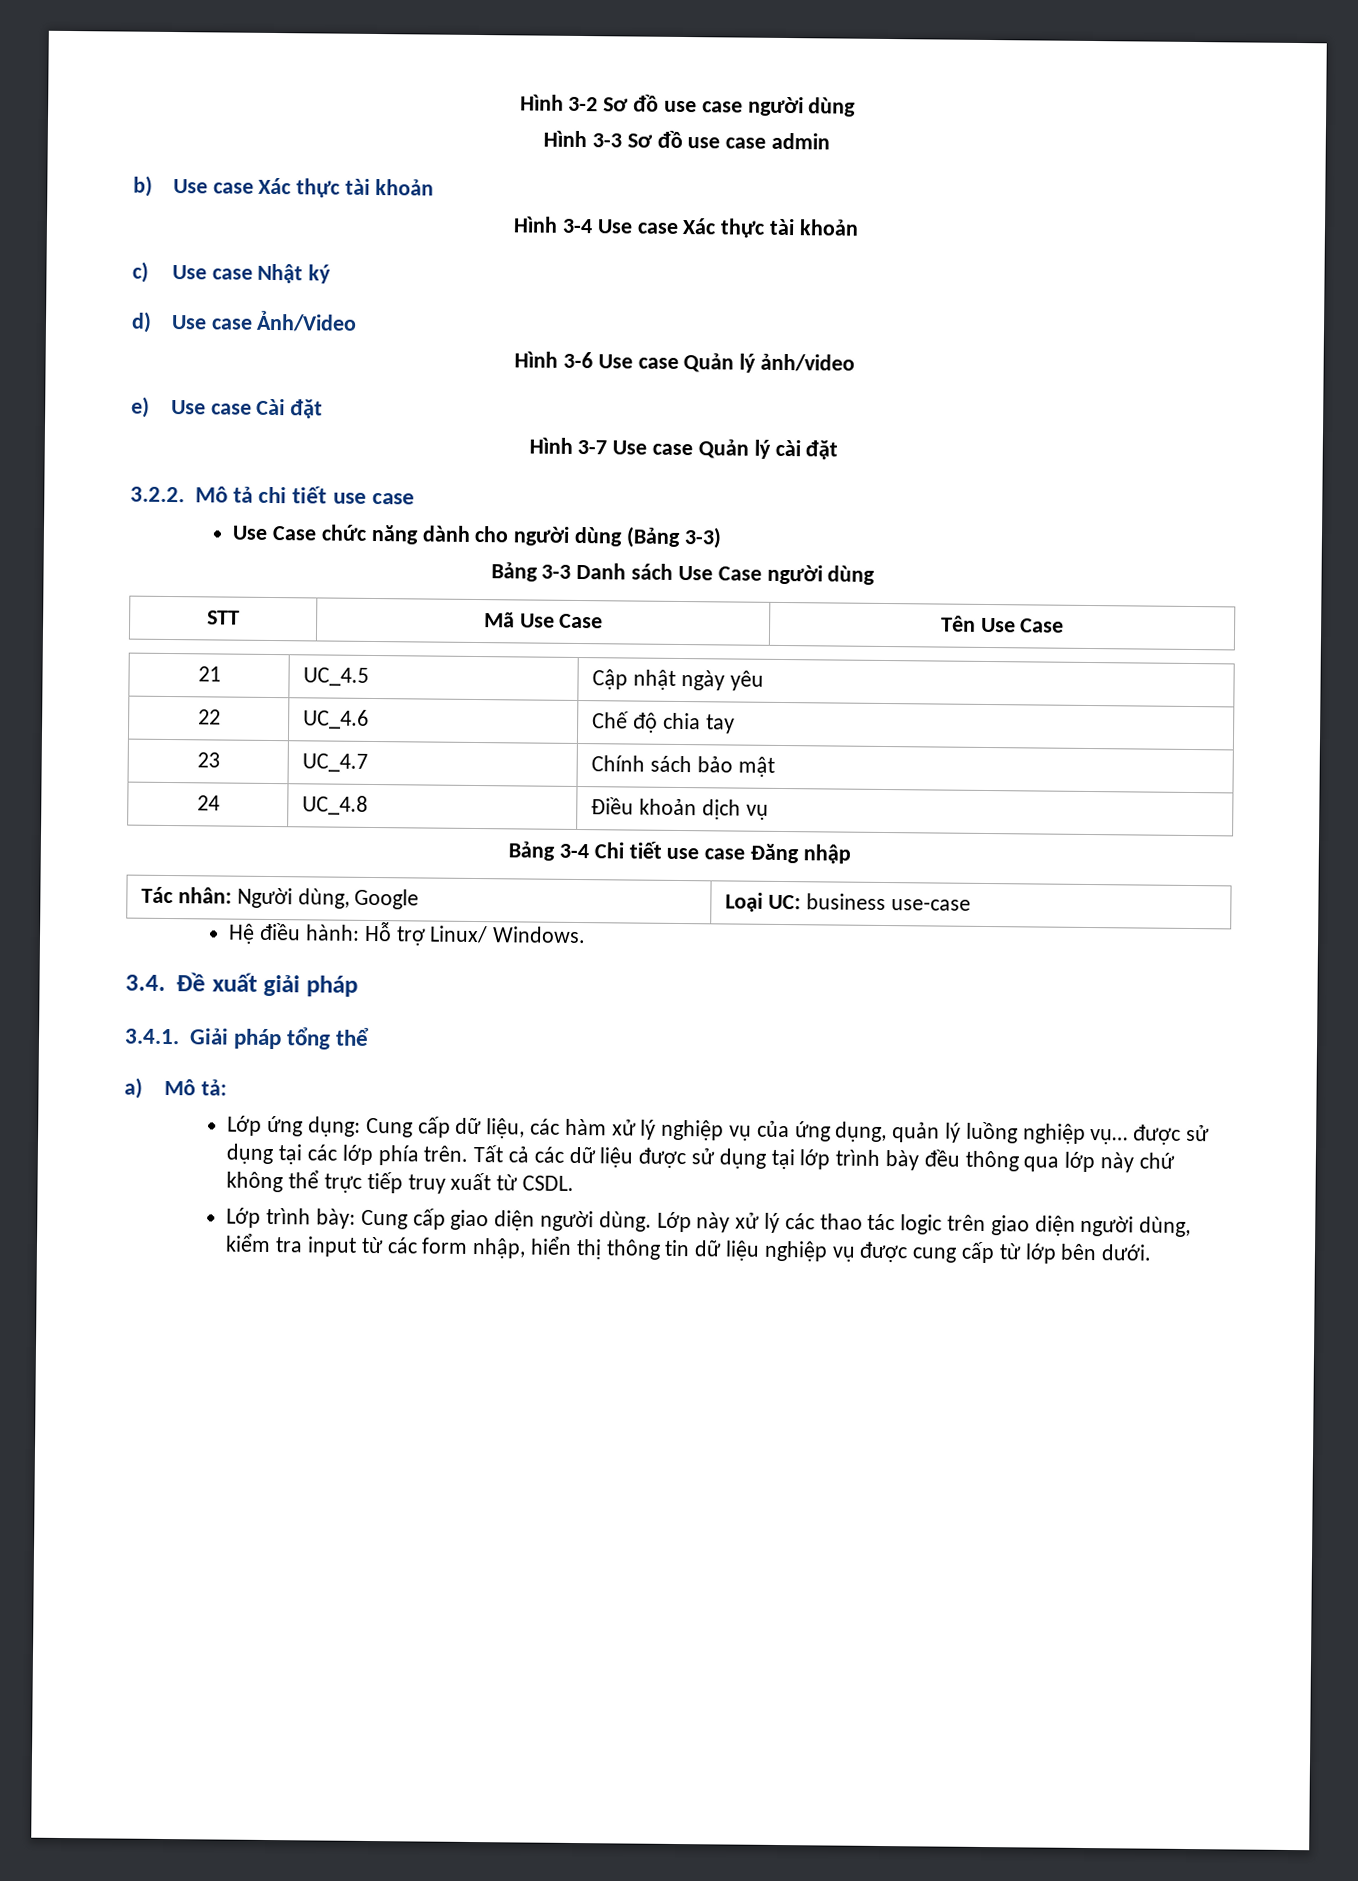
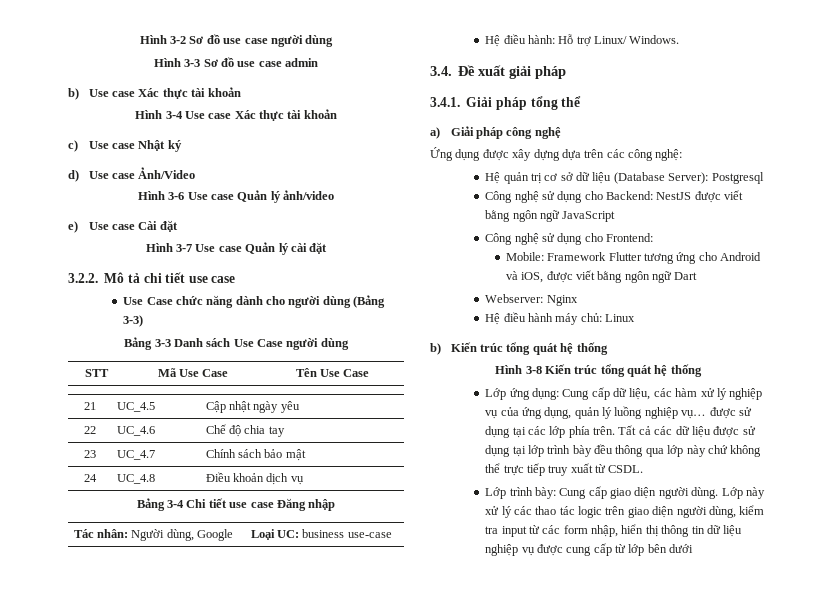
[163,1078,227,1096] Mô tả: -> [450,126,561,139] [430,147,683,161] [485,172,764,184] [485,190,744,203] [485,210,616,222] [485,233,654,245] [505,252,762,264] [505,270,698,283] [485,294,578,306] [485,312,636,325] [430,342,608,355] [495,364,702,377] Giải pháp công nghệ // Ứng dụng được xây dựng dựa trên các công nghệ: // Hệ quản trị cơ sở dữ liệu (Database Server): Postgresql // Công nghệ sử dụng cho Backend: NestJS được viết bằng ngôn ngữ JavaScript // Công nghệ sử dụng cho Frontend: // Mobile: Framework Flutter tương ứng cho Android và iOS, được viết bằng ngôn ngữ Dart // Webserver: Nginx // Hệ điều hành máy chủ: Linux // b) Kiến trúc tổng quát hệ thống // Hình 3-8 Kiến trúc tổng quát hệ thống
[1101,1244,1153,1261] dưới. -> [669,544,694,553] dưới

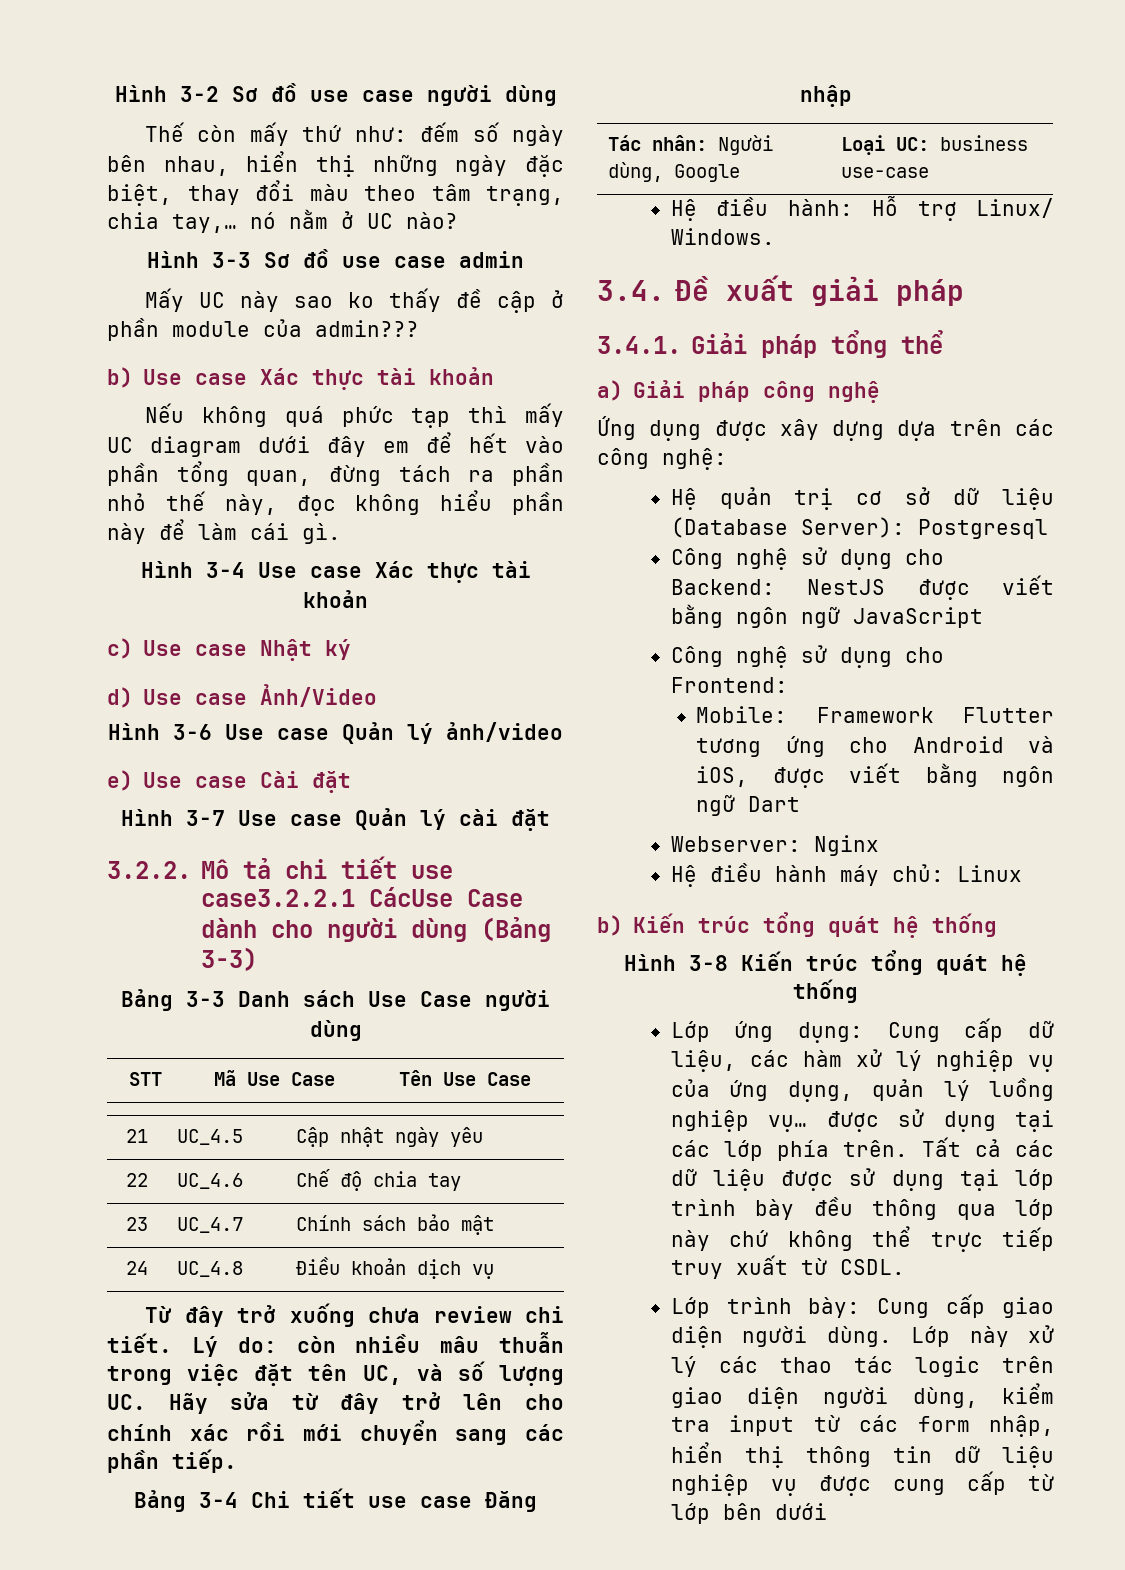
(334, 41) none -> [145,122,564,146] [107,151,564,177] [107,180,564,206] [107,209,458,233] // Thế còn mấy thứ như: đếm số ngày bên nhau, hiển thị những ngày đặc biệt, thay đổi màu theo tâm trạng, chia tay,… nó nằm ở UC nào?
(319, 62) none -> [145,288,564,313] [107,318,419,341] // Mấy UC này sao ko thấy đề cập ở phần module của admin???
(241, 92) none -> [145,403,564,428] [107,432,564,457] [107,461,564,486] [107,490,564,516] [107,519,341,544] // Nếu không quá phức tạp thì mấy UC diagram dưới đây em để hết vào phần tổng quan, đừng tách ra phần nhỏ thế này, đọc không hiểu phần này để làm cái gì.
[211,276,236,283] [123,295,234,308] case // Use Case chức năng -> [201,887,524,907] case3.2.2.1 CácUse Case
(304, 480) none -> [145,1303,564,1327] [107,1332,564,1357] [107,1361,564,1386] [107,1392,564,1414] [107,1420,564,1445] [107,1449,237,1473] // Từ đây trở xuống chưa review chi tiết. Lý do: còn nhiều mâu thuẫn trong việc đặt tên UC, và số lượng UC. Hãy sửa từ đây trở lên cho chính xác rồi mới chuyển sang các phần tiếp.

